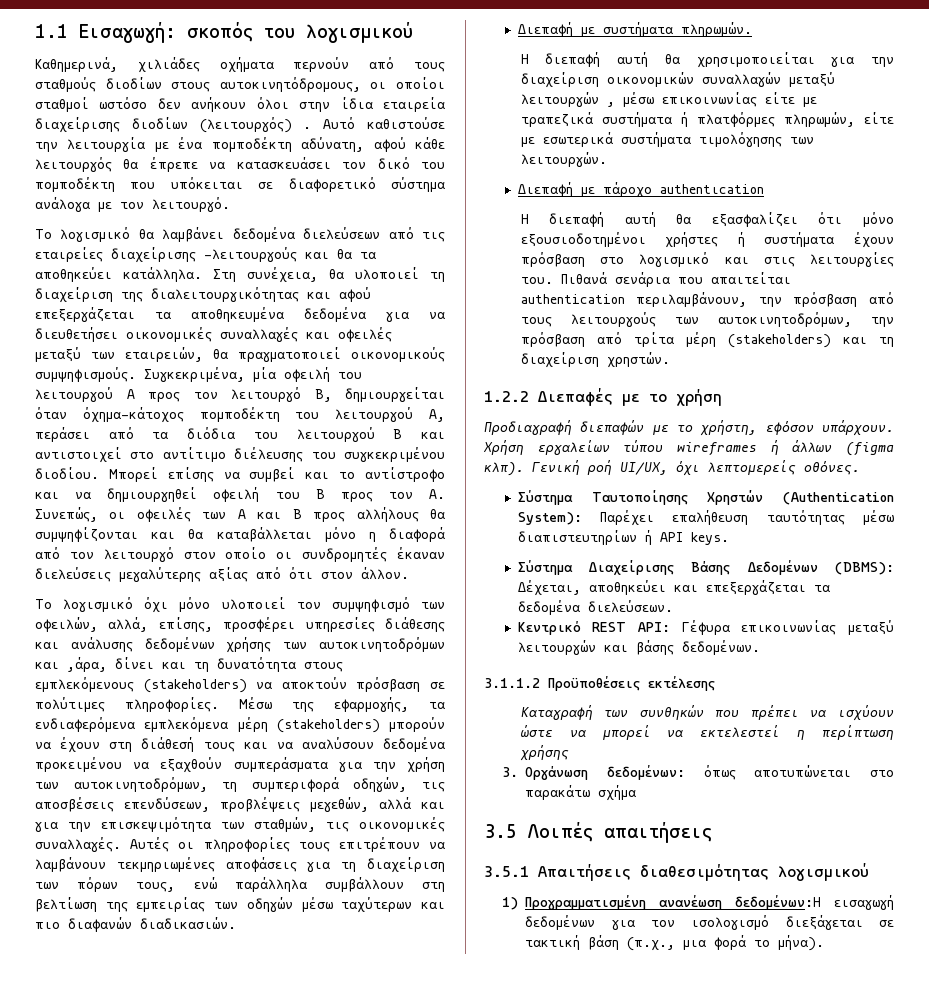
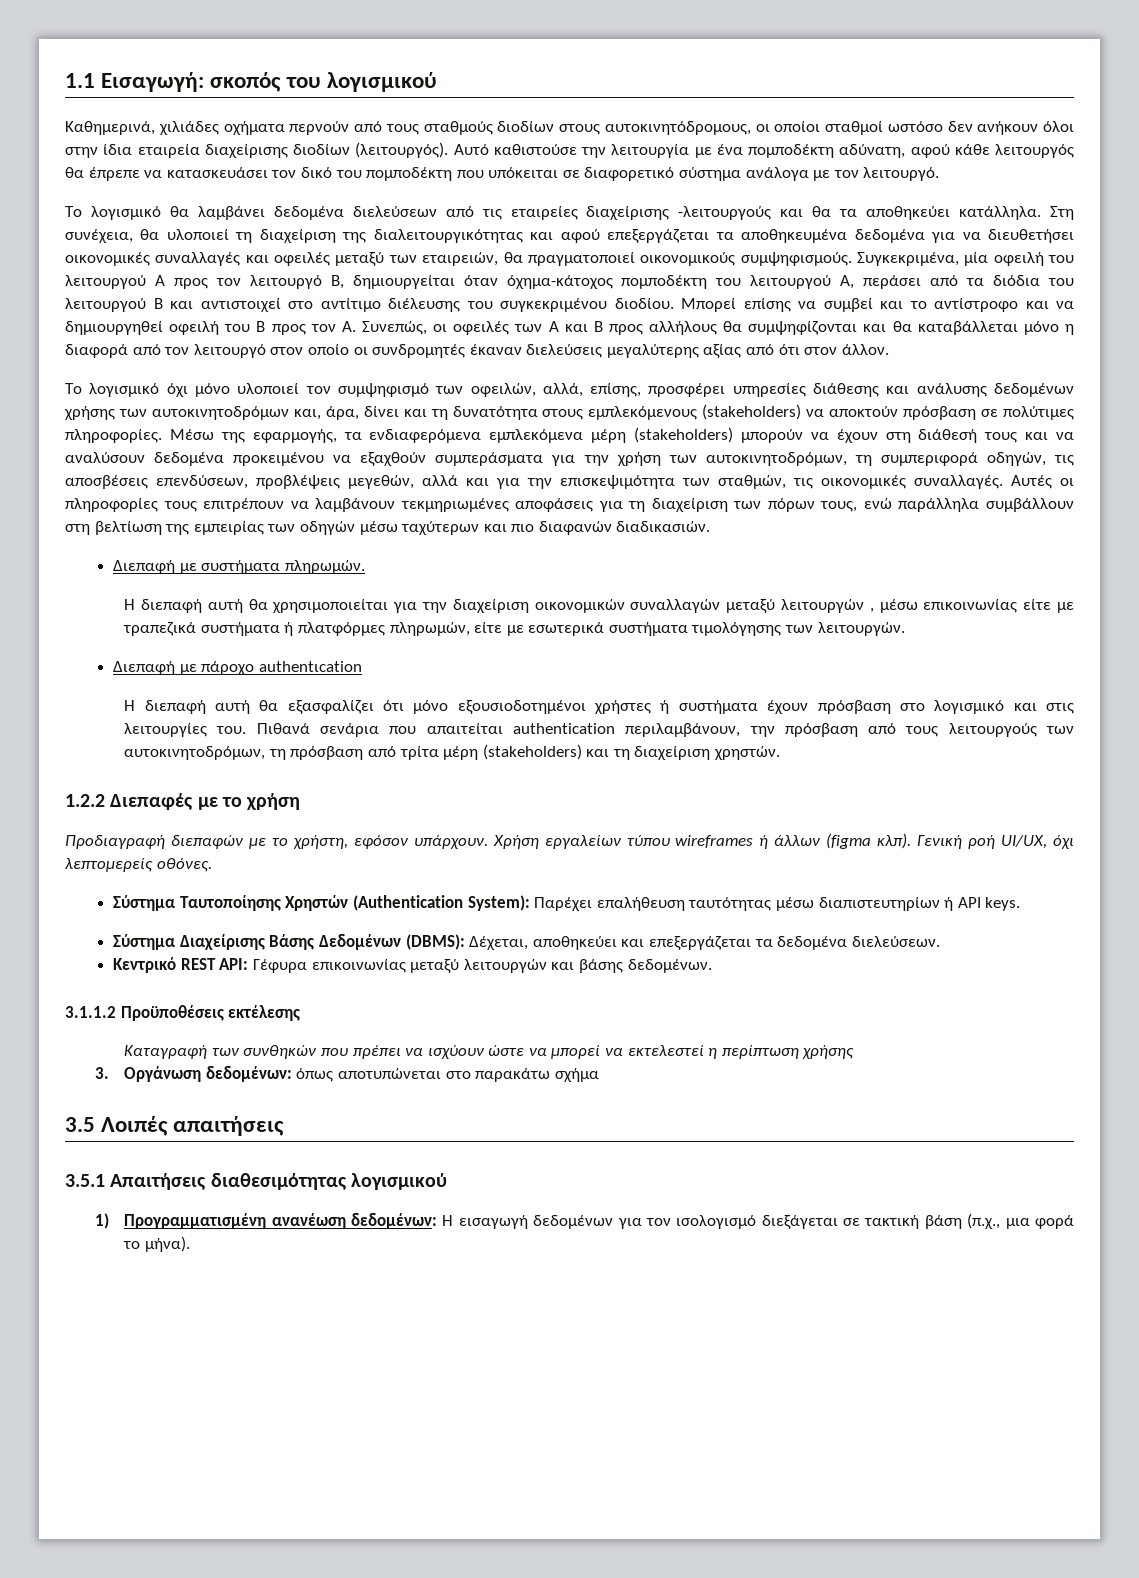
[199,117,312,133] (λειτουργός) . -> [355,142,449,158] (λειτουργός).
[35,657,107,672] και ,άρα, -> [293,406,359,420] και, άρα,
[871,317,894,327] την -> [268,749,286,760] τη
[735,895,822,910] δεδομένων:Η -> [350,1213,454,1229] δεδομένων: Η

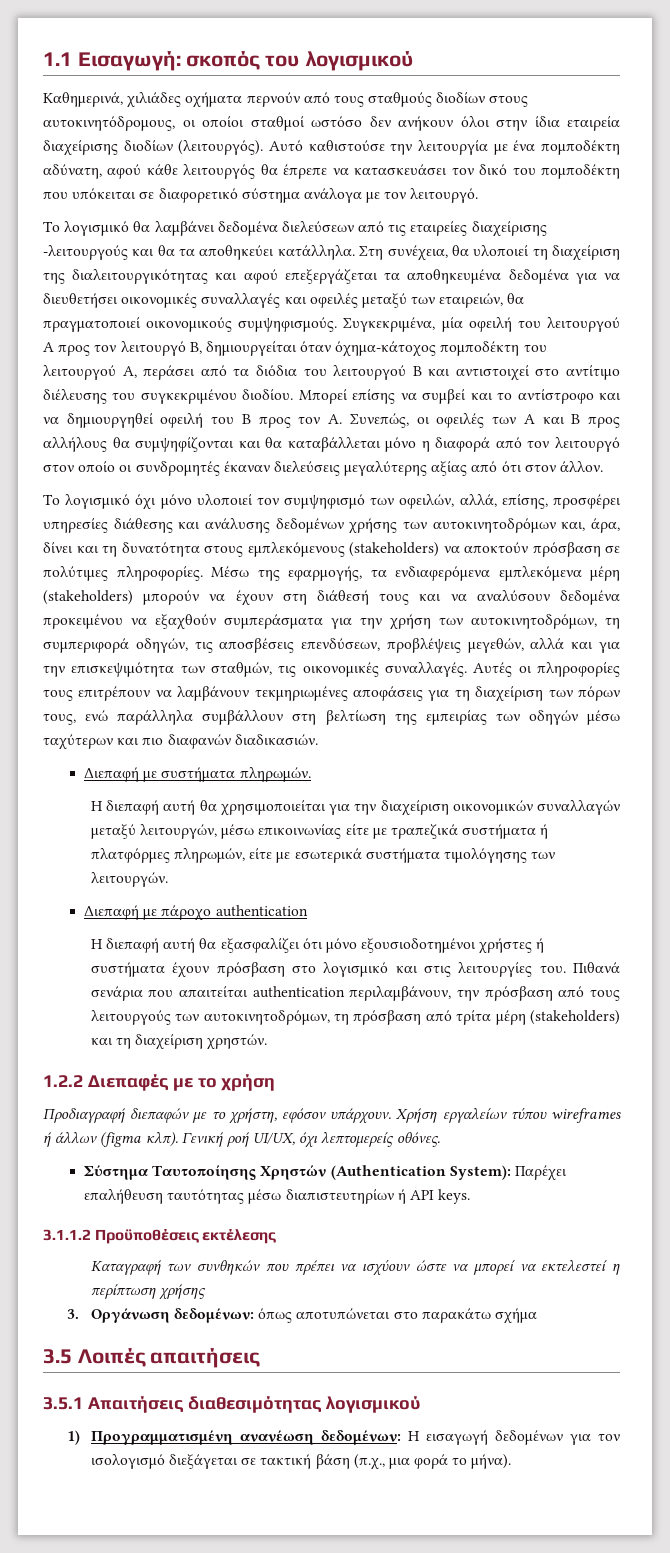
[780,599,874,613] λειτουργών , -> [139,824,217,839] λειτουργών,
[259,661,363,672] authentιcation -> [215,905,308,917] authentication
[113,934,940,951] [113,957,712,974] // Σύστημα Διαχείρισης Βάσης Δεδομένων (DBMS): Δέχεται, αποθηκεύει και επεξεργάζεται τα δεδομένα διελεύσεων. // Κεντρικό REST API: Γέφυρα επικοινωνίας μεταξύ λειτουργών και βάσης δεδομένων. -> (471, 1196) none

